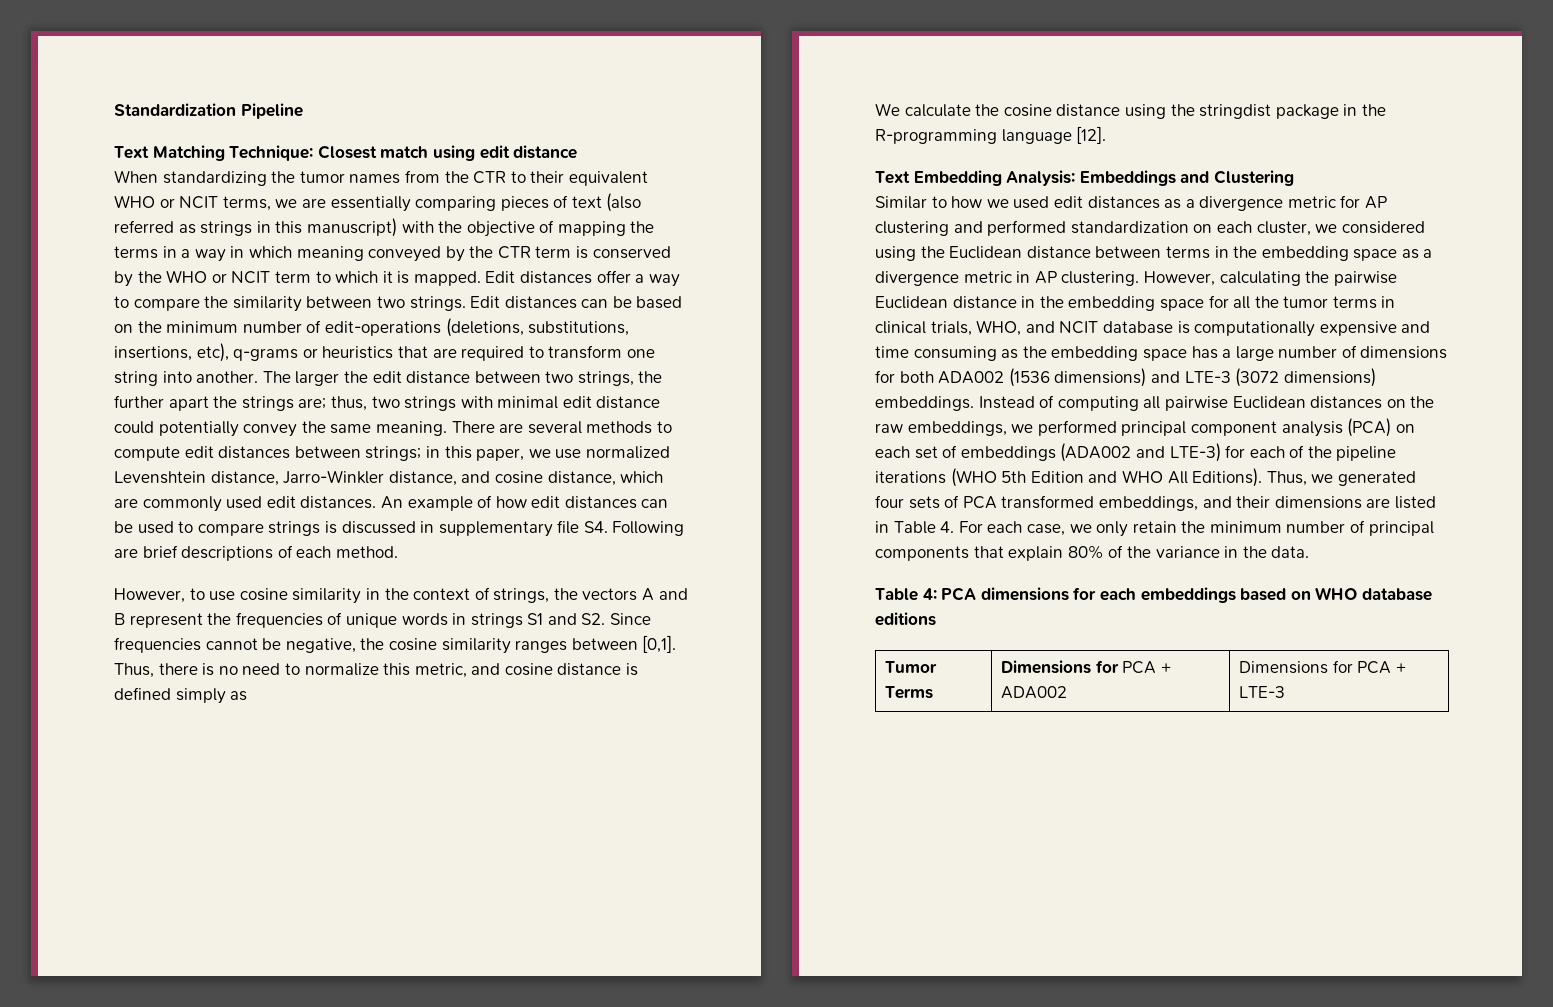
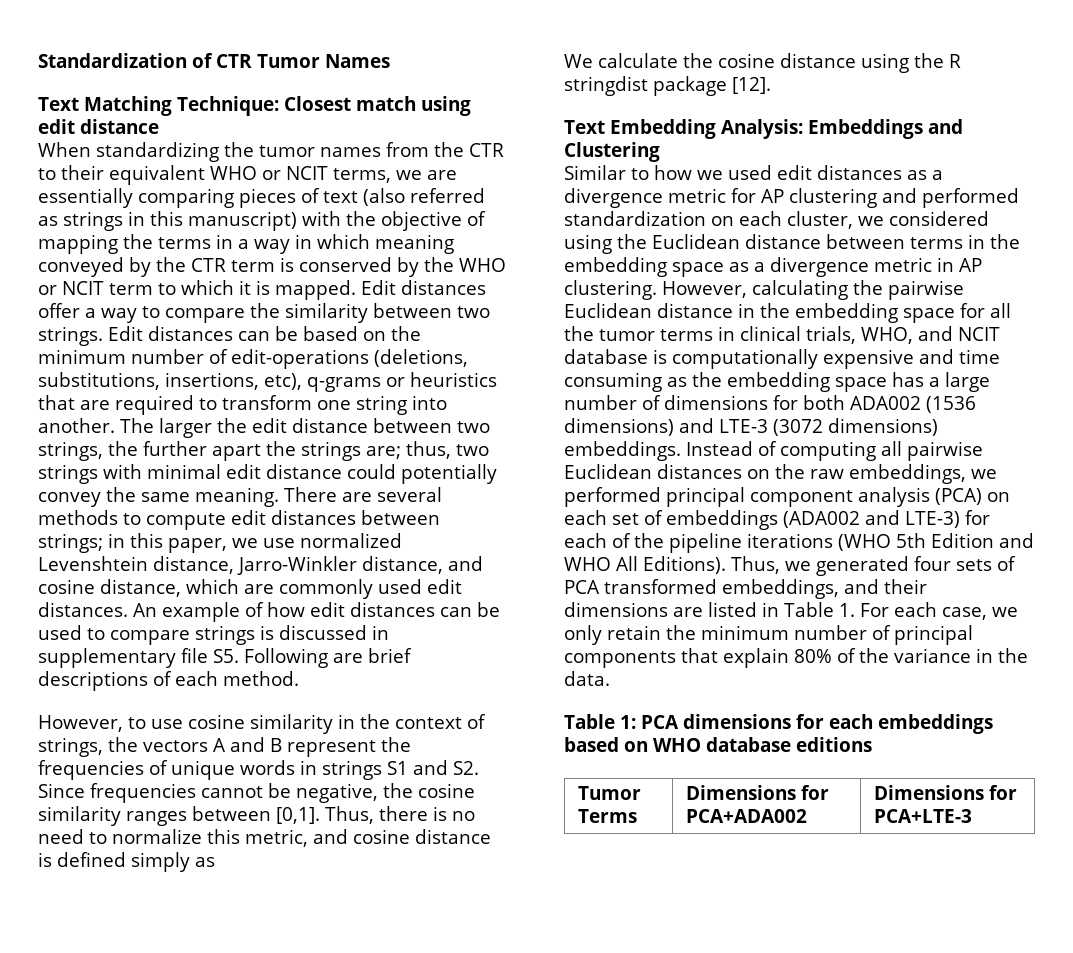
[240,103,303,119] Pipeline -> [192,53,390,68] of CTR Tumor Names
[583,521,608,533] S4. -> [213,649,239,663] S5.
(1195, 110) none -> [949,54,961,68] R
[1343,104,1386,116] [875,129,1072,144] in the R-programming language -> (727, 86) none
[940,521,955,533] 4. -> [838,603,855,617] 1.
[922,588,937,600] 4: -> [619,715,636,729] 1:
[1122,661,1171,674] [1001,686,1068,699] [1239,660,1406,674] [1239,686,1286,698] PCA + ADA002 | Dimensions for PCA + LTE-3 -> [685,809,807,823] [873,785,1017,800] [873,809,972,823] PCA+ADA002 | Dimensions for PCA+LTE-3

